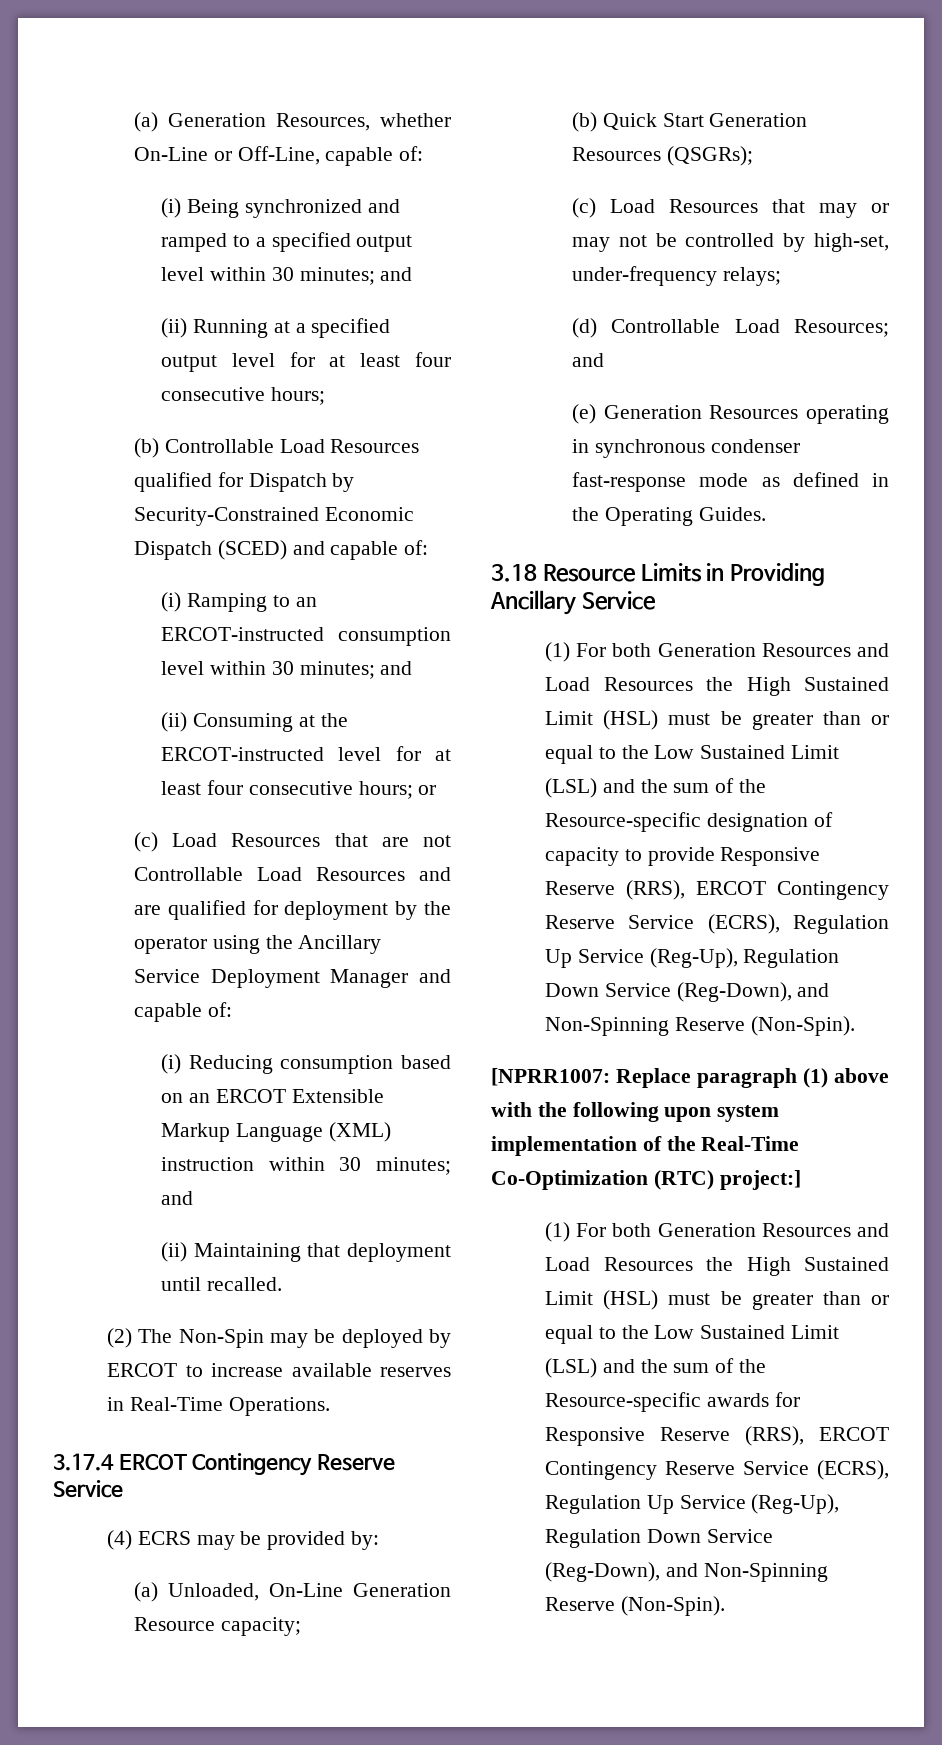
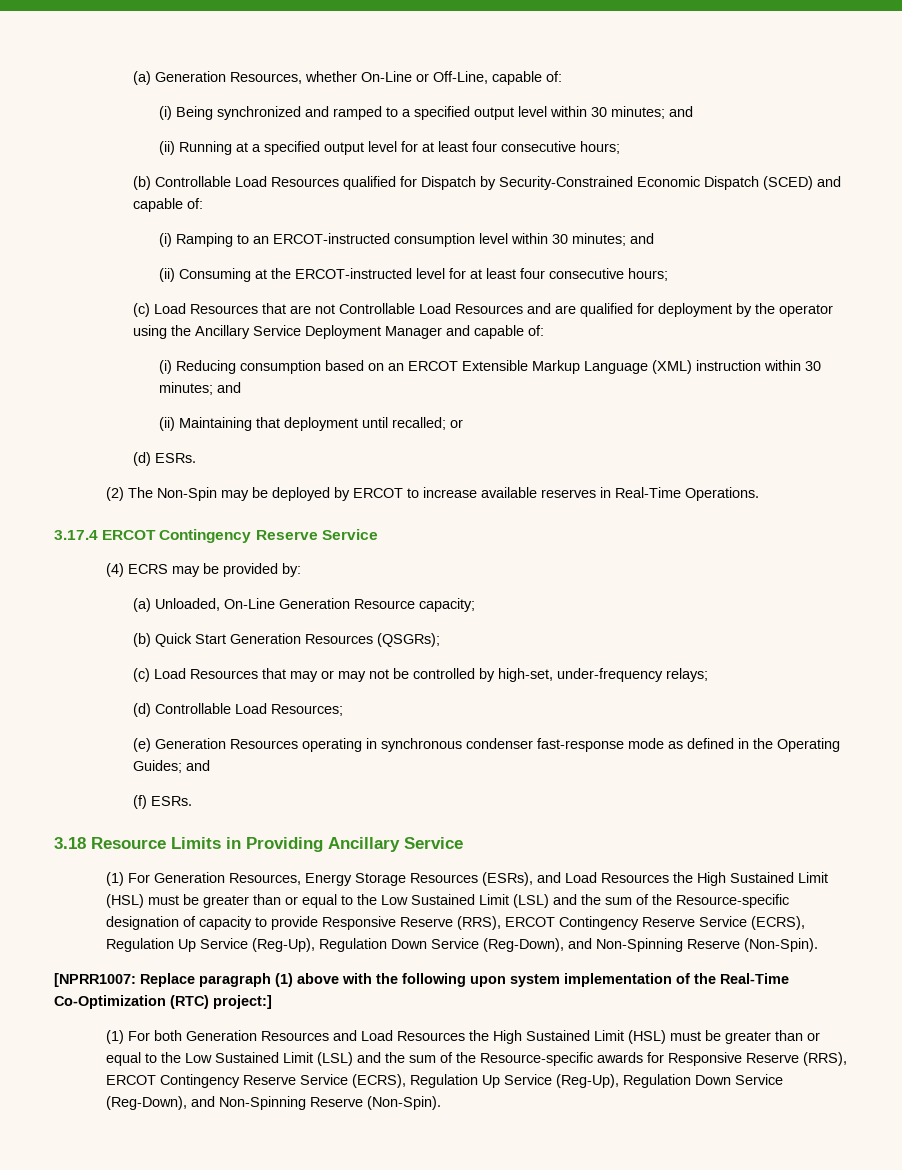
[418,785,437,795] or -> (668, 274) none
[206,1277,282,1291] recalled. -> [391,417,463,430] [132,452,196,466] recalled; or // (d) ESRs.
[572,353,605,367] and -> (343, 710) none
[698,507,766,521] Guides. -> [132,760,210,773] [132,795,192,809] Guides; and // (f) ESRs.
[612,643,851,657] both Generation Resources -> [154,872,534,886] Generation Resources, Energy Storage Resources (ESRs),

